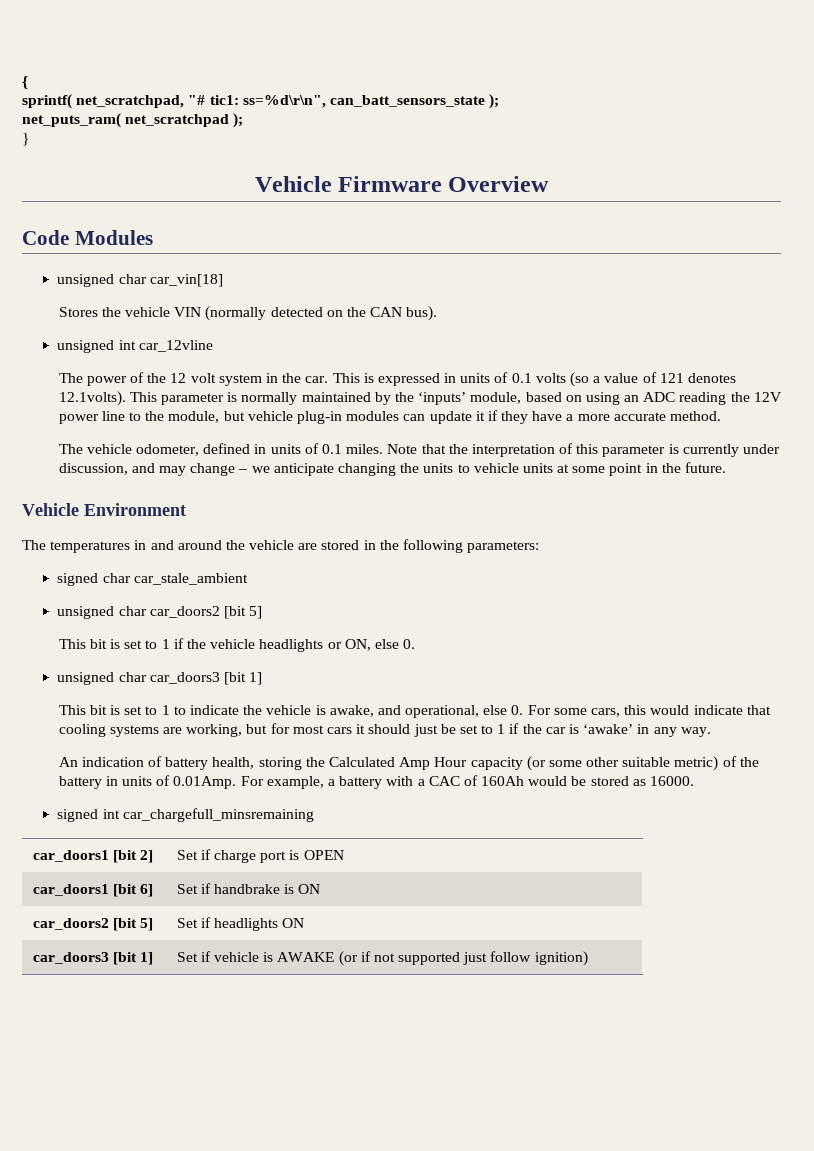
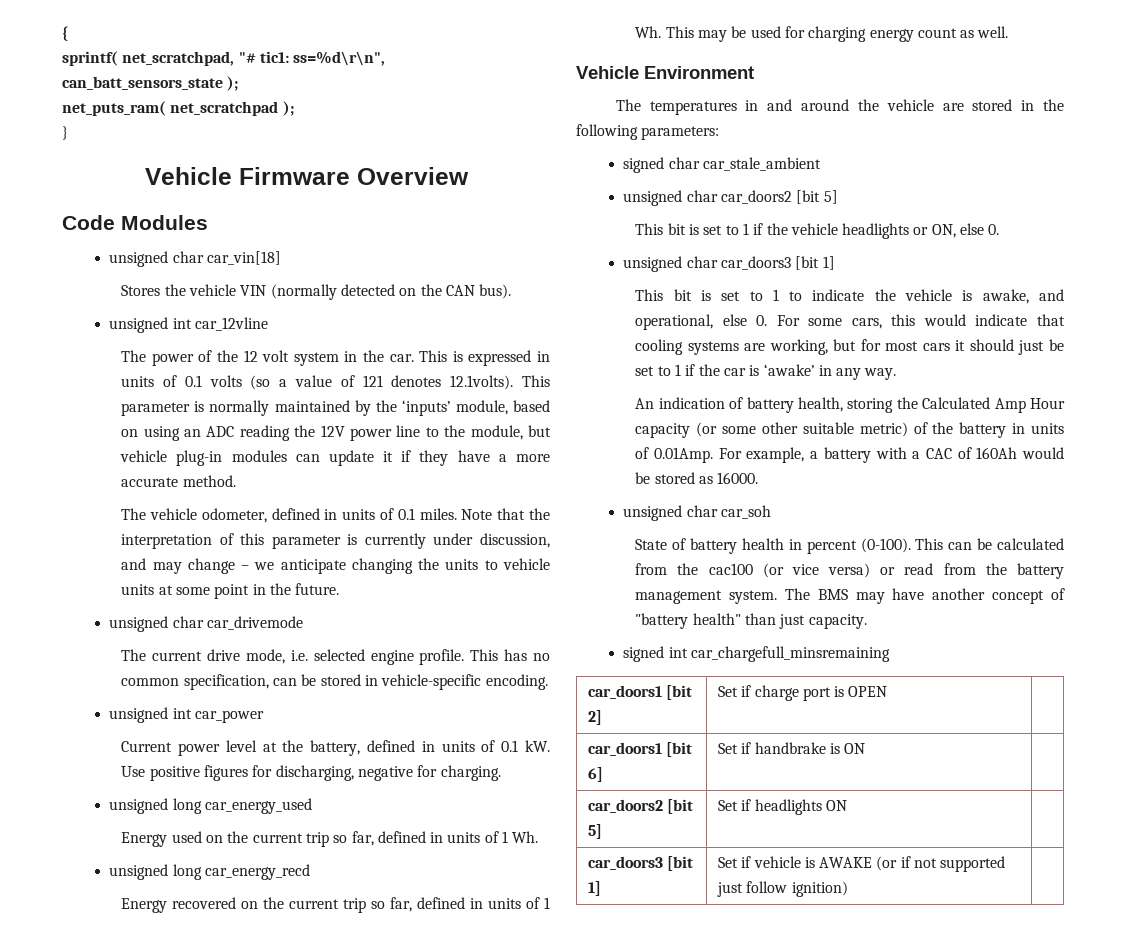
(727, 467) none -> [109,616,303,632] [121,649,551,665] [121,674,548,690] [109,707,264,723] [121,740,550,756] [121,765,501,781] [109,798,312,814] [121,831,539,847] [109,864,310,880] [121,897,550,913] [635,26,1009,42] // unsigned char car_drivemode // The current drive mode, i.e. selected engine profile. This has no common specification, can be stored in vehicle-specific encoding. // unsigned int car_power // Current power level at the battery, defined in units of 0.1 kW. Use positive figures for discharging, negative for charging. // unsigned long car_energy_used // Energy used on the current trip so far, defined in units of 1 Wh. // unsigned long car_energy_recd // Energy recovered on the current trip so far, defined in units of 1 Wh. This may be used for charging energy count as well.
(695, 781) none -> [623,505,771,521] [635,538,1064,554] [635,563,1064,579] [635,588,1065,604] [635,613,867,629] // unsigned char car_soh // State of battery health in percent (0-100). This can be calculated from the cac100 (or vice versa) or read from the battery management system. The BMS may have another concept of "battery health" than just capacity.

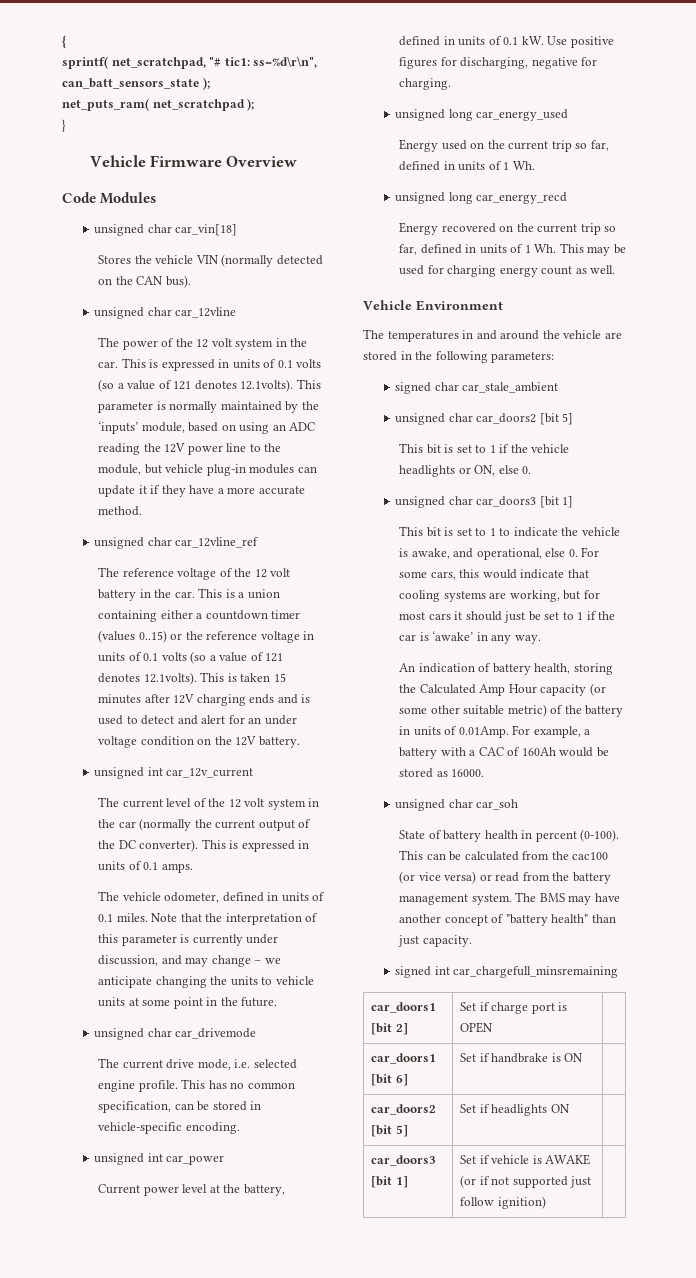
[172,318,192,329] int -> [147,307,172,316] char
(236, 481) none -> [94,537,260,549] [98,567,291,580] [98,588,280,601] [98,610,301,622] [98,630,315,643] [98,651,284,664] [98,672,286,685] [98,694,311,706] [98,715,297,725] [98,736,300,748] [94,767,254,779] [98,797,320,810] [98,818,312,831] [98,839,310,852] [98,861,193,873] // unsigned char car_12vline_ref // The reference voltage of the 12 volt battery in the car. This is a union containing either a countdown timer (values 0..15) or the reference voltage in units of 0.1 volts (so a value of 121 denotes 12.1volts). This is taken 15 minutes after 12V charging ends and is used to detect and alert for an under voltage condition on the 12V battery. // unsigned int car_12v_current // The current level of the 12 volt system in the car (normally the current output of the DC converter). This is expressed in units of 0.1 amps.

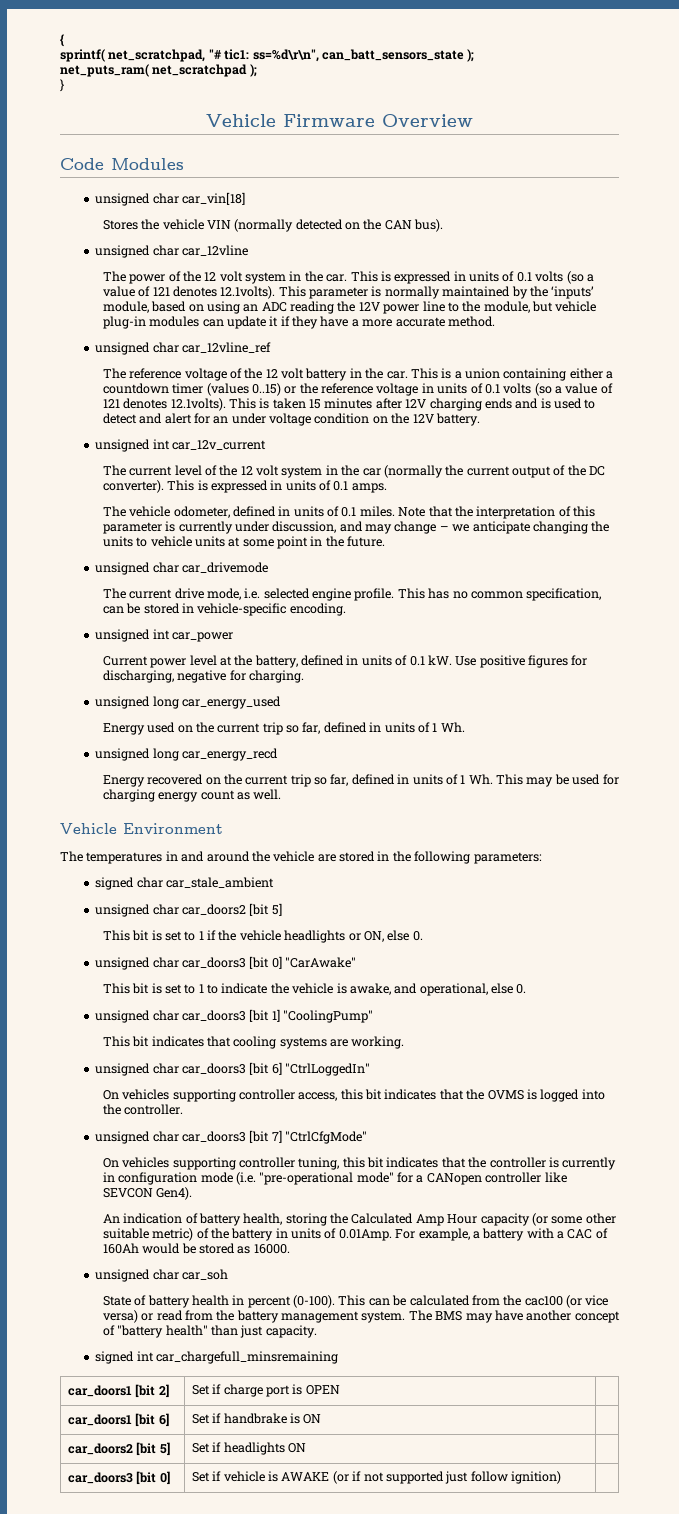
[562,496,574,508] 1] -> [271,956,357,969] 0] "CarAwake"
[581,547,600,557] [399,569,589,580] [399,590,600,602] [399,611,616,623] [399,631,541,644] For some cars, this would indicate that cooling systems are working, but for most cars it should just be set to 1 if the car is ‘awake’ in any way. -> [95,1009,374,1023] [102,1036,405,1049] [95,1062,371,1076] [102,1089,605,1102] [102,1104,184,1115] [95,1130,368,1144] [102,1157,617,1170] [102,1172,567,1185] [102,1187,193,1200] // unsigned char car_doors3 [bit 1] "CoolingPump" // This bit indicates that cooling systems are working. // unsigned char car_doors3 [bit 6] "CtrlLoggedIn" // On vehicles supporting controller access, this bit indicates that the OVMS is logged into the controller. // unsigned char car_doors3 [bit 7] "CtrlCfgMode" // On vehicles supporting controller tuning, this bit indicates that the controller is currently in configuration mode (i.e. "pre-operational mode" for a CANopen controller like SEVCON Gen4).
[395,1176,408,1188] 1] -> [159,1471,170,1485] 0]

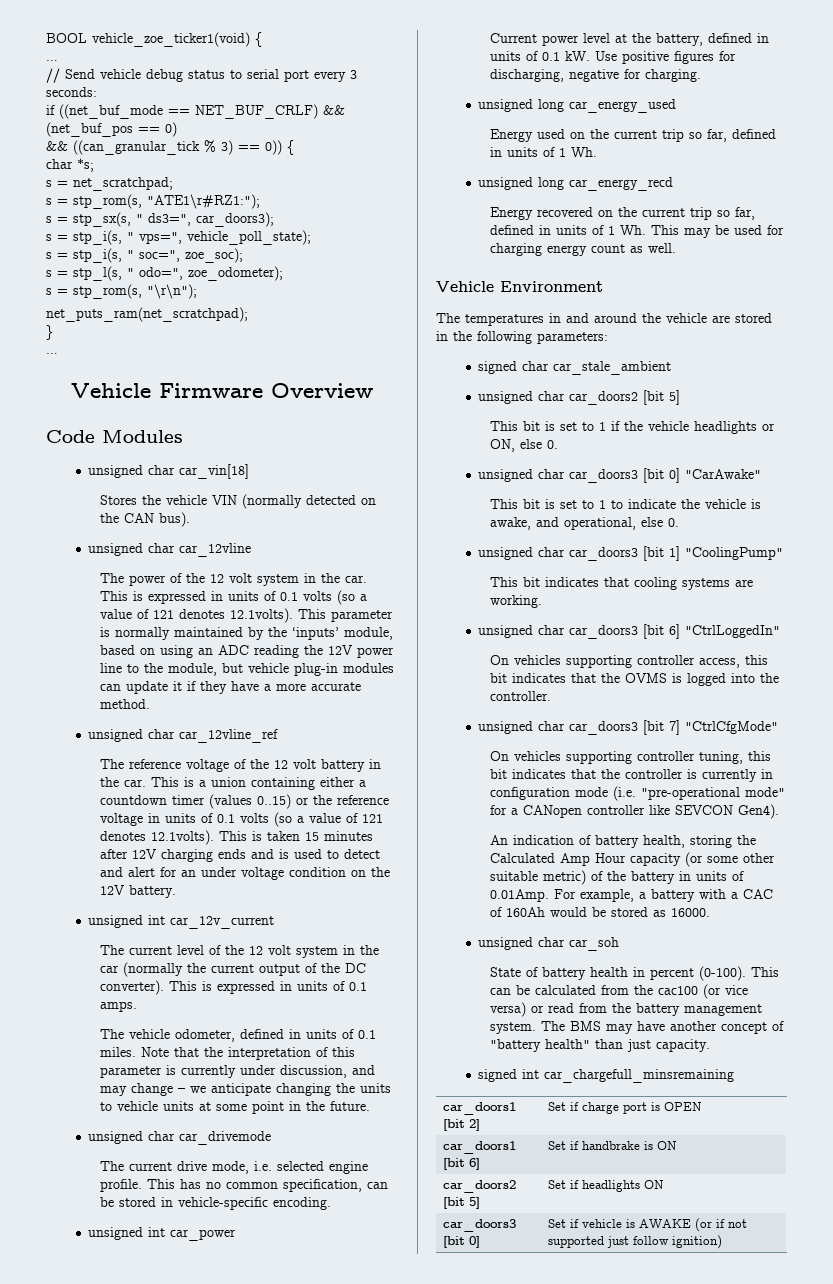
[60,34,64,47] [60,49,475,62] [60,64,257,77] { // sprintf( net_scratchpad, "# tic1: ss=%d\r\n", can_batt_sensors_state ); // net_puts_ram( net_scratchpad ); -> [46,32,262,47] [46,60,58,61] [46,68,357,83] [46,87,97,97] [46,104,345,119] [46,122,177,137] [46,140,294,155] [46,158,94,172] [46,177,173,191] [46,194,260,209] [46,212,274,227] [46,230,311,245] [46,248,243,263] [46,266,283,281] [46,284,197,299] [46,307,248,322] BOOL vehicle_zoe_ticker1(void) { // … // // Send vehicle debug status to serial port every 3 seconds: // if ((net_buf_mode == NET_BUF_CRLF) && (net_buf_pos == 0) // && ((can_granular_tick % 3) == 0)) { // char *s; // s = net_scratchpad; // s = stp_rom(s, "ATE1\r#RZ1:"); // s = stp_sx(s, " ds3=", car_doors3); // s = stp_i(s, " vps=", vehicle_poll_state); // s = stp_i(s, " soc=", zoe_soc); // s = stp_l(s, " odo=", zoe_odometer); // s = stp_rom(s, "\r\n"); // net_puts_ram(net_scratchpad);
(64, 85) none -> [46,353,58,354] // …

